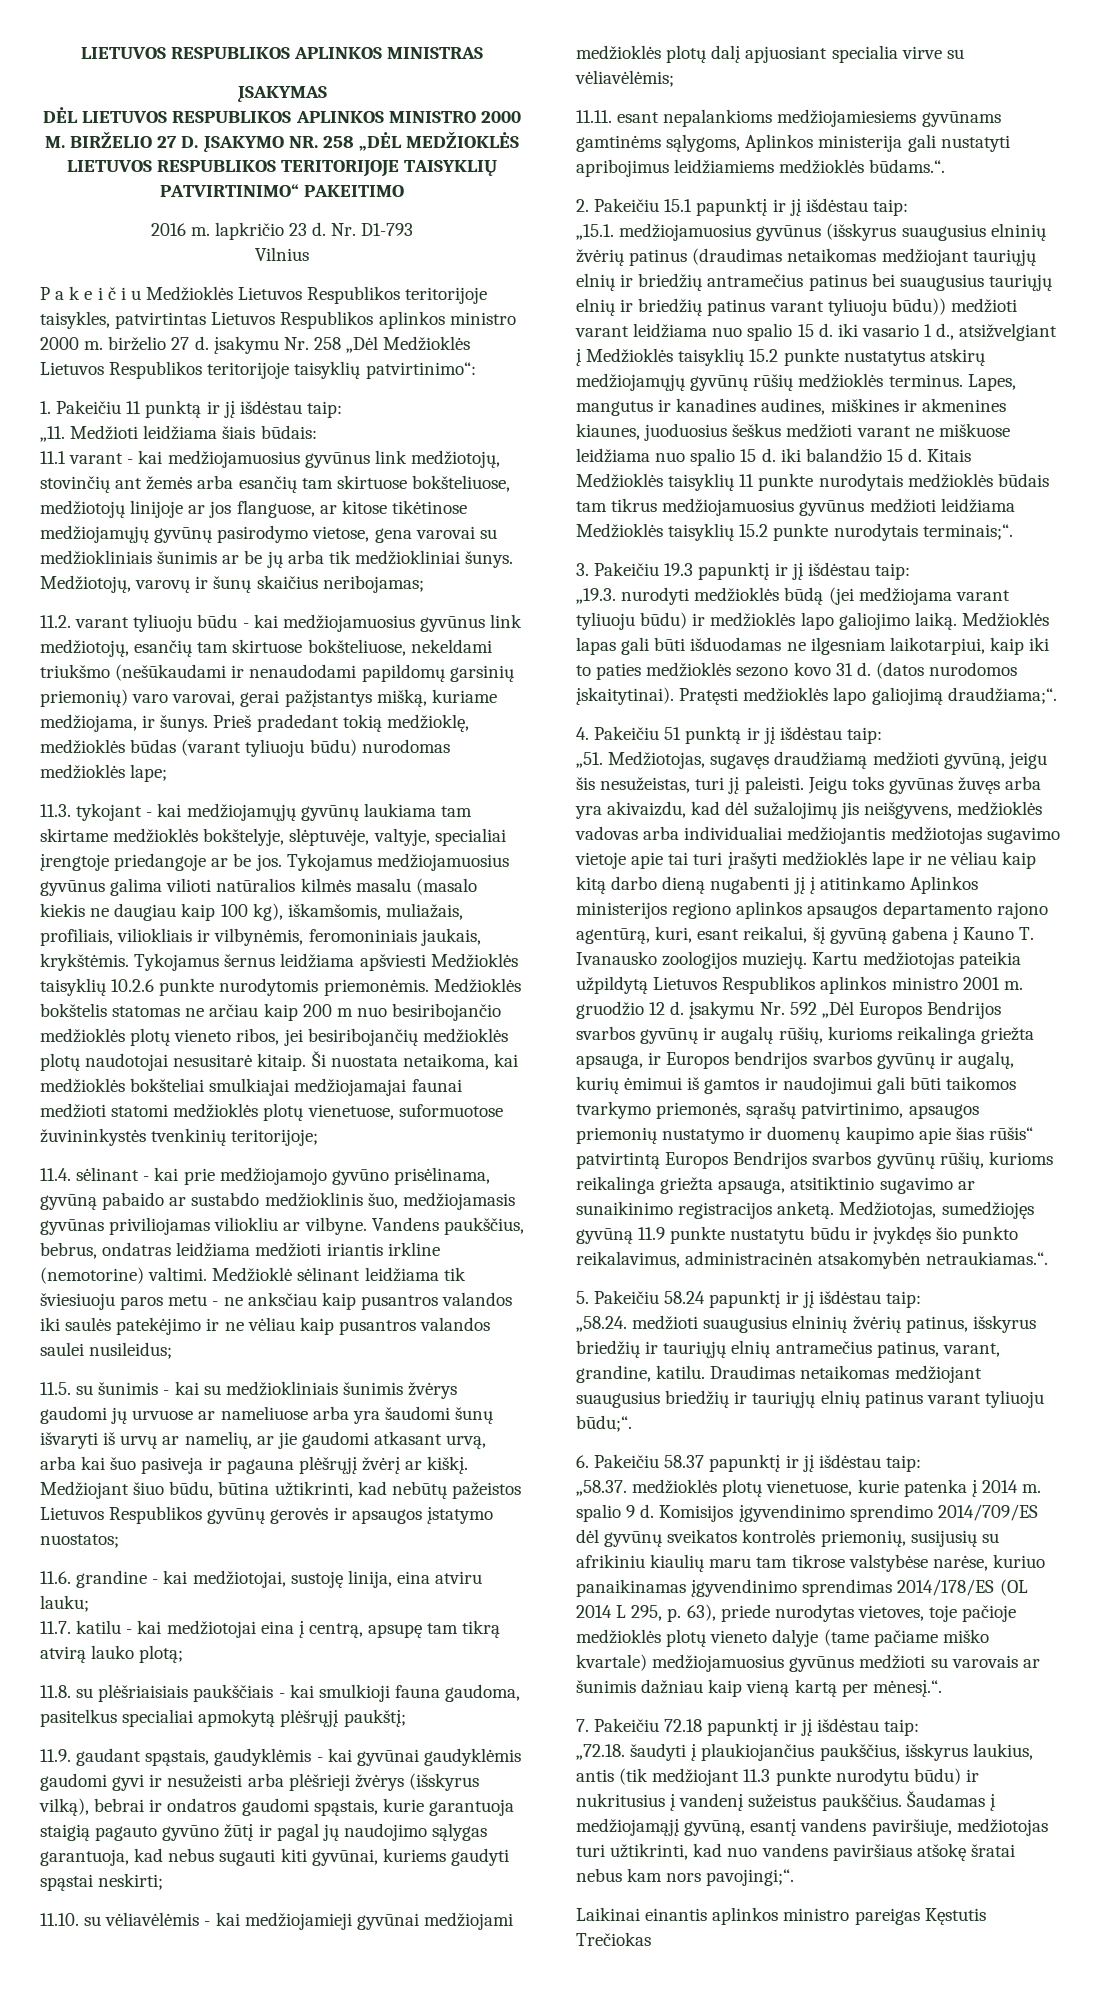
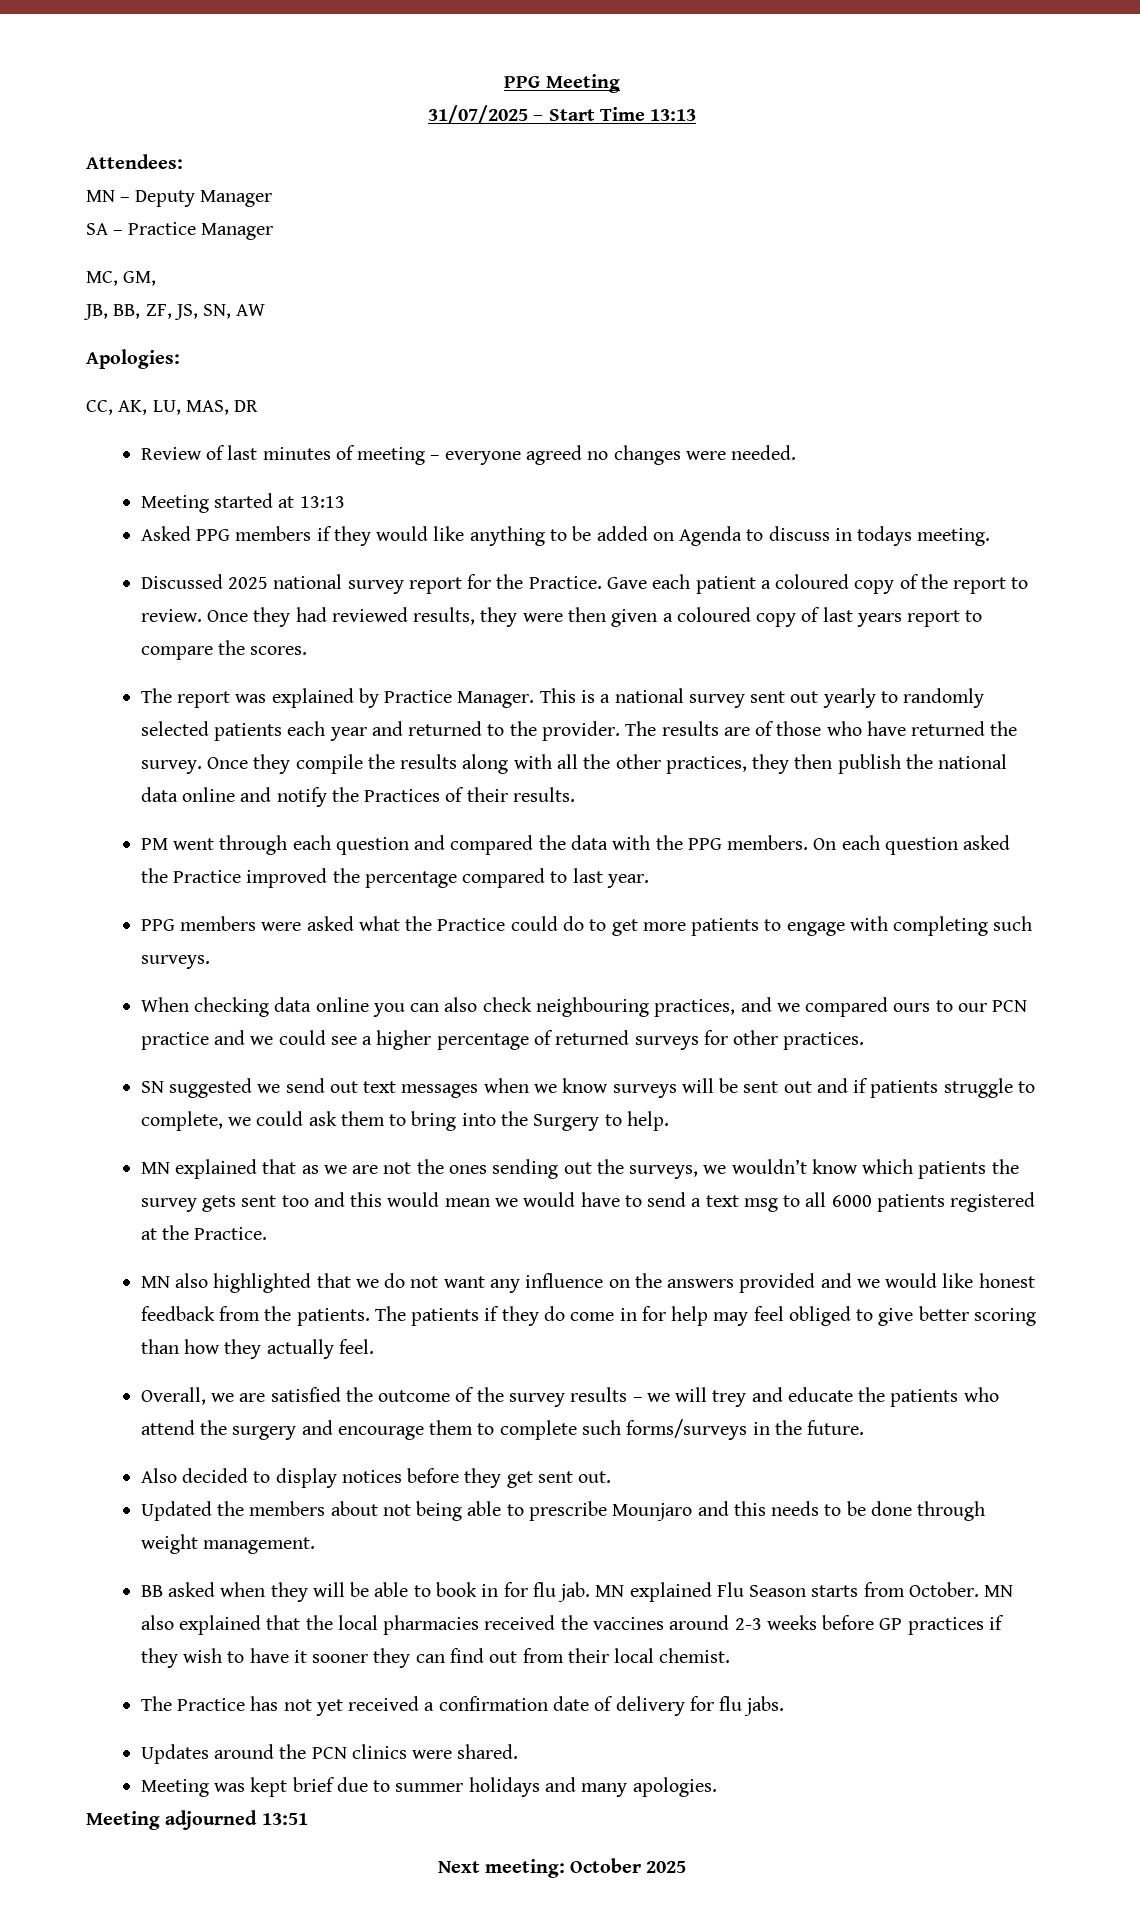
[80,47,484,59] [237,86,327,102] [43,107,521,123] [44,131,520,152] [66,160,498,177] [159,184,405,197] [150,222,414,240] [255,247,309,261] [40,286,488,304] [40,311,516,329] [40,336,471,354] [40,361,476,379] [40,400,342,418] [40,425,317,442] [40,450,500,468] [40,475,510,493] [40,500,467,518] [40,525,497,543] [40,550,514,568] [40,575,424,593] [40,614,523,632] [40,639,492,657] [40,664,514,682] [40,689,497,707] [40,714,469,732] [40,739,450,757] [40,764,168,782] [40,803,472,821] [40,828,506,846] [40,853,509,871] [40,878,477,896] [40,903,463,921] [40,928,481,946] [40,953,518,971] [40,978,521,996] [40,1003,502,1021] [40,1028,508,1046] [40,1051,518,1071] [40,1078,462,1096] [40,1103,503,1121] [40,1128,319,1146] [40,1167,490,1185] [40,1192,515,1210] [40,1217,524,1235] [40,1242,440,1259] [40,1267,466,1284] [40,1292,513,1310] [40,1317,491,1335] [40,1342,173,1359] [40,1381,458,1399] [40,1406,494,1424] [40,1431,487,1449] [40,1456,469,1474] [40,1481,521,1499] [40,1506,493,1524] [40,1534,119,1548] [40,1570,483,1588] [40,1595,89,1612] [40,1620,501,1638] [40,1645,184,1663] [40,1684,521,1702] [40,1709,406,1727] [40,1748,521,1766] [40,1773,479,1791] [39,1798,514,1816] [40,1823,488,1841] [40,1848,509,1866] [40,1873,164,1891] [40,1912,513,1930] [576,45,964,63] [575,70,674,87] [576,109,1001,127] [576,134,1010,152] [576,159,946,177] [576,198,908,216] [576,223,1046,241] [576,248,1036,266] [576,273,1052,291] [576,298,1017,316] [575,323,1058,341] [576,348,985,366] [576,373,1016,391] [576,398,1006,416] [576,423,1010,441] [576,448,972,466] [576,473,1049,491] [576,498,1015,516] [576,523,1013,541] [576,562,910,580] [576,587,1010,605] [576,612,1049,630] [576,637,1050,655] [576,662,1018,680] [576,687,1057,705] [576,726,882,744] [576,751,1047,769] [576,776,1042,794] [575,801,1042,819] [575,826,1060,844] [575,851,1037,869] [576,876,978,894] [576,901,1048,919] [576,926,1035,944] [576,951,1021,969] [576,976,1023,994] [576,1001,1002,1019] [576,1026,1034,1044] [576,1051,1014,1069] [576,1076,1017,1094] [576,1101,979,1119] [576,1126,1033,1144] [576,1151,1053,1169] [576,1176,975,1194] [576,1201,1034,1219] [576,1226,1019,1244] [576,1251,1049,1269] [576,1290,921,1308] [576,1315,1036,1333] [576,1340,1000,1358] [576,1365,982,1383] [576,1390,1044,1408] [576,1415,632,1432] [576,1454,921,1472] [576,1479,1042,1497] [576,1504,1038,1522] [576,1529,999,1547] [576,1554,1045,1572] [576,1579,1028,1597] [576,1604,1017,1622] [576,1629,989,1647] [576,1654,1040,1672] [576,1679,942,1697] [576,1718,919,1736] [576,1743,1033,1761] [576,1768,979,1786] [576,1791,996,1811] [576,1818,1048,1836] [576,1843,1015,1861] [576,1868,795,1886] [576,1907,986,1925] [576,1932,651,1946] LIETUVOS RESPUBLIKOS APLINKOS MINISTRAS // ĮSAKYMAS // DĖL LIETUVOS RESPUBLIKOS APLINKOS MINISTRO 2000 M. BIRŽELIO 27 D. ĮSAKYMO NR. 258 „DĖL MEDŽIOKLĖS LIETUVOS RESPUBLIKOS TERITORIJOJE TAISYKLIŲ PATVIRTINIMO“ PAKEITIMO // 2016 m. lapkričio 23 d. Nr. D1-793 // Vilnius // P a k e i č i u Medžioklės Lietuvos Respublikos teritorijoje taisykles, patvirtintas Lietuvos Respublikos aplinkos ministro 2000 m. birželio 27 d. įsakymu Nr. 258 „Dėl Medžioklės Lietuvos Respublikos teritorijoje taisyklių patvirtinimo“: // 1. Pakeičiu 11 punktą ir jį išdėstau taip: // „11. Medžioti leidžiama šiais būdais: // 11.1 varant - kai medžiojamuosius gyvūnus link medžiotojų, stovinčių ant žemės arba esančių tam skirtuose bokšteliuose, medžiotojų linijoje ar jos flanguose, ar kitose tikėtinose medžiojamųjų gyvūnų pasirodymo vietose, gena varovai su medžiokliniais šunimis ar be jų arba tik medžiokliniai šunys. Medžiotojų, varovų ir šunų skaičius neribojamas; // 11.2. varant tyliuoju būdu - kai medžiojamuosius gyvūnus link medžiotojų, esančių tam skirtuose bokšteliuose, nekeldami triukšmo (nešūkaudami ir nenaudodami papildomų garsinių priemonių) varo varovai, gerai pažįstantys mišką, kuriame medžiojama, ir šunys. Prieš pradedant tokią medžioklę, medžioklės būdas (varant tyliuoju būdu) nurodomas medžioklės lape; // 11.3. tykojant - kai medžiojamųjų gyvūnų laukiama tam skirtame medžioklės bokštelyje, slėptuvėje, valtyje, specialiai įrengtoje priedangoje ar be jos. Tykojamus medžiojamuosius gyvūnus galima vilioti natūralios kilmės masalu (masalo kiekis ne daugiau kaip 100 kg), iškamšomis, muliažais, profiliais, viliokliais ir vilbynėmis, feromoniniais jaukais, krykštėmis. Tykojamus šernus leidžiama apšviesti Medžioklės taisyklių 10.2.6 punkte nurodytomis priemonėmis. Medžioklės bokštelis statomas ne arčiau kaip 200 m nuo besiribojančio medžioklės plotų vieneto ribos, jei besiribojančių medžioklės plotų naudotojai nesusitarė kitaip. Ši nuostata netaikoma, kai medžioklės bokšteliai smulkiajai medžiojamajai faunai medžioti statomi medžioklės plotų vienetuose, suformuotose žuvininkystės tvenkinių teritorijoje; // 11.4. sėlinant - kai prie medžiojamojo gyvūno prisėlinama, gyvūną pabaido ar sustabdo medžioklinis šuo, medžiojamasis gyvūnas priviliojamas viliokliu ar vilbyne. Vandens paukščius, bebrus, ondatras leidžiama medžioti iriantis irkline (nemotorine) valtimi. Medžioklė sėlinant leidžiama tik šviesiuoju paros metu - ne anksčiau kaip pusantros valandos iki saulės patekėjimo ir ne vėliau kaip pusantros valandos saulei nusileidus; // 11.5. su šunimis - kai su medžiokliniais šunimis žvėrys gaudomi jų urvuose ar nameliuose arba yra šaudomi šunų išvaryti iš urvų ar namelių, ar jie gaudomi atkasant urvą, arba kai šuo pasiveja ir pagauna plėšrųjį žvėrį ar kiškį. Medžiojant šiuo būdu, būtina užtikrinti, kad nebūtų pažeistos Lietuvos Respublikos gyvūnų gerovės ir apsaugos įstatymo nuostatos; // 11.6. grandine - kai medžiotojai, sustoję linija, eina atviru lauku; // 11.7. katilu - kai medžiotojai eina į centrą, apsupę tam tikrą atvirą lauko plotą; // 11.8. su plėšriaisiais paukščiais - kai smulkioji fauna gaudoma, pasitelkus specialiai apmokytą plėšrųjį paukštį; // 11.9. gaudant spąstais, gaudyklėmis - kai gyvūnai gaudyklėmis gaudomi gyvi ir nesužeisti arba plėšrieji žvėrys (išskyrus vilką), bebrai ir ondatros gaudomi spąstais, kurie garantuoja staigią pagauto gyvūno žūtį ir pagal jų naudojimo sąlygas garantuoja, kad nebus sugauti kiti gyvūnai, kuriems gaudyti spąstai neskirti; // 11.10. su vėliavėlėmis - kai medžiojamieji gyvūnai medžiojami medžioklės plotų dalį apjuosiant specialia virve su vėliavėlėmis; // 11.11. esant nepalankioms medžiojamiesiems gyvūnams gamtinėms sąlygoms, Aplinkos ministerija gali nustatyti apribojimus leidžiamiems medžioklės būdams.“. // 2. Pakeičiu 15.1 papunktį ir jį išdėstau taip: // „15.1. medžiojamuosius gyvūnus (išskyrus suaugusius elninių žvėrių patinus (draudimas netaikomas medžiojant tauriųjų elnių ir briedžių antramečius patinus bei suaugusius tauriųjų elnių ir briedžių patinus varant tyliuoju būdu)) medžioti varant leidžiama nuo spalio 15 d. iki vasario 1 d., atsižvelgiant į Medžioklės taisyklių 15.2 punkte nustatytus atskirų medžiojamųjų gyvūnų rūšių medžioklės terminus. Lapes, mangutus ir kanadines audines, miškines ir akmenines kiaunes, juoduosius šeškus medžioti varant ne miškuose leidžiama nuo spalio 15 d. iki balandžio 15 d. Kitais Medžioklės taisyklių 11 punkte nurodytais medžioklės būdais tam tikrus medžiojamuosius gyvūnus medžioti leidžiama Medžioklės taisyklių 15.2 punkte nurodytais terminais;“. // 3. Pakeičiu 19.3 papunktį ir jį išdėstau taip: // „19.3. nurodyti medžioklės būdą (jei medžiojama varant tyliuoju būdu) ir medžioklės lapo galiojimo laiką. Medžioklės lapas gali būti išduodamas ne ilgesniam laikotarpiui, kaip iki to paties medžioklės sezono kovo 31 d. (datos nurodomos įskaitytinai). Pratęsti medžioklės lapo galiojimą draudžiama;“. // 4. Pakeičiu 51 punktą ir jį išdėstau taip: // „51. Medžiotojas, sugavęs draudžiamą medžioti gyvūną, jeigu šis nesužeistas, turi jį paleisti. Jeigu toks gyvūnas žuvęs arba yra akivaizdu, kad dėl sužalojimų jis neišgyvens, medžioklės vadovas arba individualiai medžiojantis medžiotojas sugavimo vietoje apie tai turi įrašyti medžioklės lape ir ne vėliau kaip kitą darbo dieną nugabenti jį į atitinkamo Aplinkos ministerijos regiono aplinkos apsaugos departamento rajono agentūrą, kuri, esant reikalui, šį gyvūną gabena į Kauno T. Ivanausko zoologijos muziejų. Kartu medžiotojas pateikia užpildytą Lietuvos Respublikos aplinkos ministro 2001 m. gruodžio 12 d. įsakymu Nr. 592 „Dėl Europos Bendrijos svarbos gyvūnų ir augalų rūšių, kurioms reikalinga griežta apsauga, ir Europos bendrijos svarbos gyvūnų ir augalų, kurių ėmimui iš gamtos ir naudojimui gali būti taikomos tvarkymo priemonės, sąrašų patvirtinimo, apsaugos priemonių nustatymo ir duomenų kaupimo apie šias rūšis“ patvirtintą Europos Bendrijos svarbos gyvūnų rūšių, kurioms reikalinga griežta apsauga, atsitiktinio sugavimo ar sunaikinimo registracijos anketą. Medžiotojas, sumedžiojęs gyvūną 11.9 punkte nustatytu būdu ir įvykdęs šio punkto reikalavimus, administracinėn atsakomybėn netraukiamas.“. // 5. Pakeičiu 58.24 papunktį ir jį išdėstau taip: // „58.24. medžioti suaugusius elninių žvėrių patinus, išskyrus briedžių ir tauriųjų elnių antramečius patinus, varant, grandine, katilu. Draudimas netaikomas medžiojant suaugusius briedžių ir tauriųjų elnių patinus varant tyliuoju būdu;“. // 6. Pakeičiu 58.37 papunktį ir jį išdėstau taip: // „58.37. medžioklės plotų vienetuose, kurie patenka į 2014 m. spalio 9 d. Komisijos įgyvendinimo sprendimo 2014/709/ES dėl gyvūnų sveikatos kontrolės priemonių, susijusių su afrikiniu kiaulių maru tam tikrose valstybėse narėse, kuriuo panaikinamas įgyvendinimo sprendimas 2014/178/ES (OL 2014 L 295, p. 63), priede nurodytas vietoves, toje pačioje medžioklės plotų vieneto dalyje (tame pačiame miško kvartale) medžiojamuosius gyvūnus medžioti su varovais ar šunimis dažniau kaip vieną kartą per mėnesį.“. // 7. Pakeičiu 72.18 papunktį ir jį išdėstau taip: // „72.18. šaudyti į plaukiojančius paukščius, išskyrus laukius, antis (tik medžiojant 11.3 punkte nurodytu būdu) ir nukritusius į vandenį sužeistus paukščius. Šaudamas į medžiojamąjį gyvūną, esantį vandens paviršiuje, medžiotojas turi užtikrinti, kad nuo vandens paviršiaus atšokę šratai nebus kam nors pavojingi;“. // Laikinai einantis aplinkos ministro pareigas Kęstutis Trečiokas -> [504,74,620,93] [427,105,697,124] [86,154,183,169] [86,190,272,207] [86,222,273,240] [86,271,157,286] [83,304,266,320] [86,349,180,369] [86,400,259,415] [140,445,797,465] [140,493,345,513] [140,526,991,546] [140,574,1029,594] [140,607,983,627] [140,640,308,660] [140,688,985,708] [140,721,1018,741] [140,754,1008,774] [140,787,575,807] [140,835,1011,855] [140,868,649,888] [140,916,1033,936] [140,955,210,969] [140,997,1028,1017] [140,1030,865,1050] [140,1078,1035,1098] [140,1111,669,1131] [140,1159,1019,1179] [140,1192,1036,1212] [140,1225,268,1240] [140,1273,1035,1293] [140,1306,1036,1326] [140,1339,374,1359] [140,1387,999,1407] [140,1419,865,1440] [140,1468,612,1488] [140,1501,986,1521] [140,1534,316,1554] [140,1582,1014,1602] [140,1615,1004,1635] [140,1648,731,1668] [140,1696,785,1716] [140,1744,519,1764] [140,1777,717,1797] [86,1810,308,1830] [437,1858,687,1878] PPG Meeting // 31/07/2025 – Start Time 13:13 // Attendees: // MN – Deputy Manager // SA – Practice Manager // MC, GM, // JB, BB, ZF, JS, SN, AW // Apologies: // CC, AK, LU, MAS, DR // Review of last minutes of meeting – everyone agreed no changes were needed. // Meeting started at 13:13 // Asked PPG members if they would like anything to be added on Agenda to discuss in todays meeting. // Discussed 2025 national survey report for the Practice. Gave each patient a coloured copy of the report to review. Once they had reviewed results, they were then given a coloured copy of last years report to compare the scores. // The report was explained by Practice Manager. This is a national survey sent out yearly to randomly selected patients each year and returned to the provider. The results are of those who have returned the survey. Once they compile the results along with all the other practices, they then publish the national data online and notify the Practices of their results. // PM went through each question and compared the data with the PPG members. On each question asked the Practice improved the percentage compared to last year. // PPG members were asked what the Practice could do to get more patients to engage with completing such surveys. // When checking data online you can also check neighbouring practices, and we compared ours to our PCN practice and we could see a higher percentage of returned surveys for other practices. // SN suggested we send out text messages when we know surveys will be sent out and if patients struggle to complete, we could ask them to bring into the Surgery to help. // MN explained that as we are not the ones sending out the surveys, we wouldn’t know which patients the survey gets sent too and this would mean we would have to send a text msg to all 6000 patients registered at the Practice. // MN also highlighted that we do not want any influence on the answers provided and we would like honest feedback from the patients. The patients if they do come in for help may feel obliged to give better scoring than how they actually feel. // Overall, we are satisfied the outcome of the survey results – we will trey and educate the patients who attend the surgery and encourage them to complete such forms/surveys in the future. // Also decided to display notices before they get sent out. // Updated the members about not being able to prescribe Mounjaro and this needs to be done through weight management. // BB asked when they will be able to book in for flu jab. MN explained Flu Season starts from October. MN also explained that the local pharmacies received the vaccines around 2-3 weeks before GP practices if they wish to have it sooner they can find out from their local chemist. // The Practice has not yet received a confirmation date of delivery for flu jabs. // Updates around the PCN clinics were shared. // Meeting was kept brief due to summer holidays and many apologies. // Meeting adjourned 13:51 // Next meeting: October 2025

